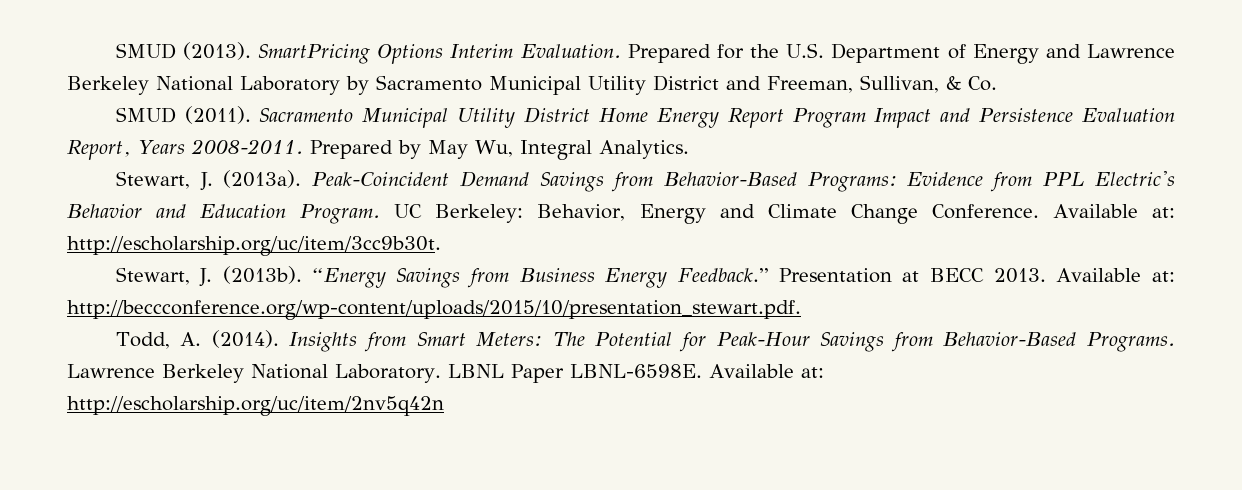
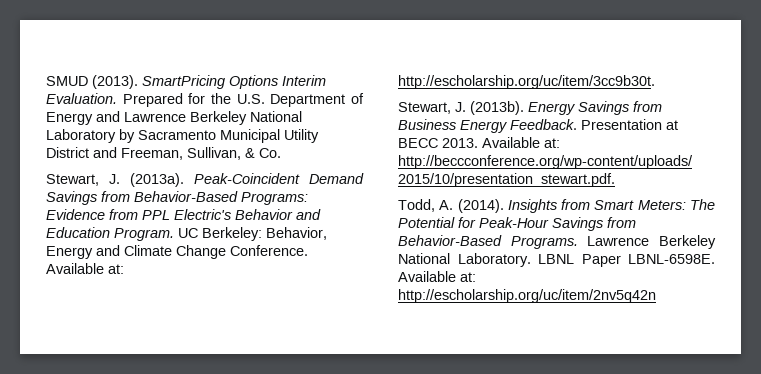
[115,106,1176,128] [67,139,689,160] // SMUD (2011). Sacramento Municipal Utility District Home Energy Report Program Impact and Persistence Evaluation Report, Years 2008-2011. Prepared by May Wu, Integral Analytics. -> (281, 153) none
[312,268,386,288] “Energy -> [528,102,575,115] Energy
[678,268,769,282] Feedback.” -> [510,119,577,130] Feedback.

